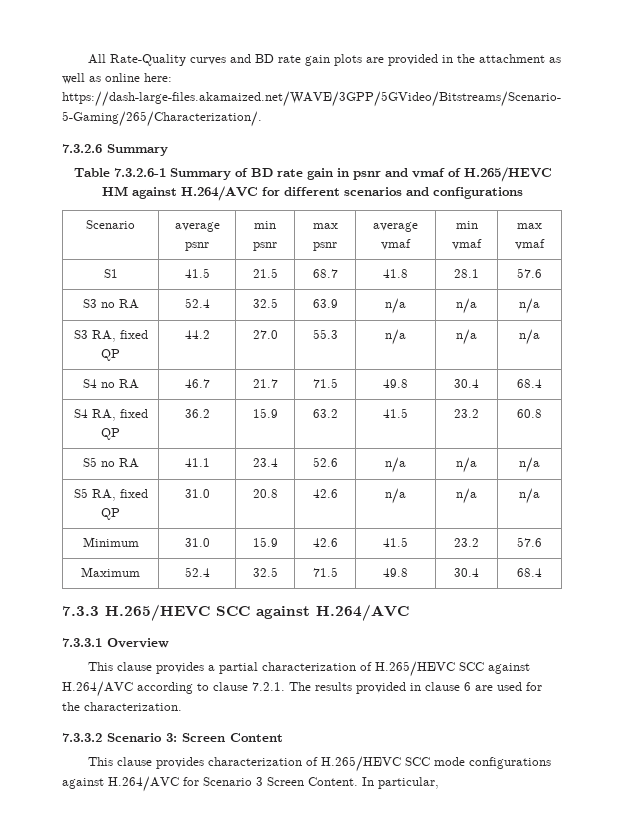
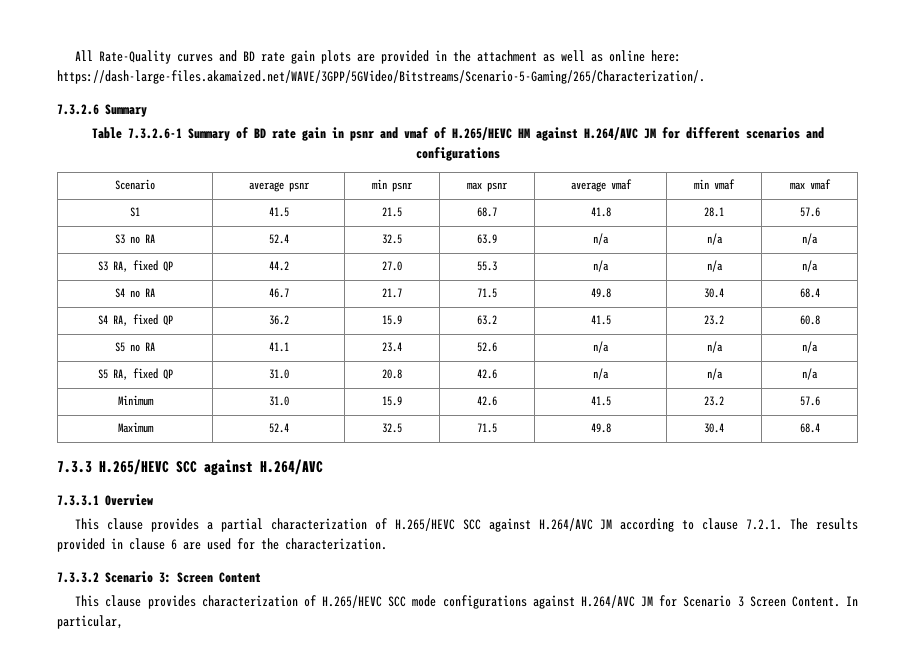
(258, 193) none -> [643,128,656,139] JM
(133, 689) none -> [600,519,613,530] JM
(179, 784) none -> [641,596,654,607] JM

